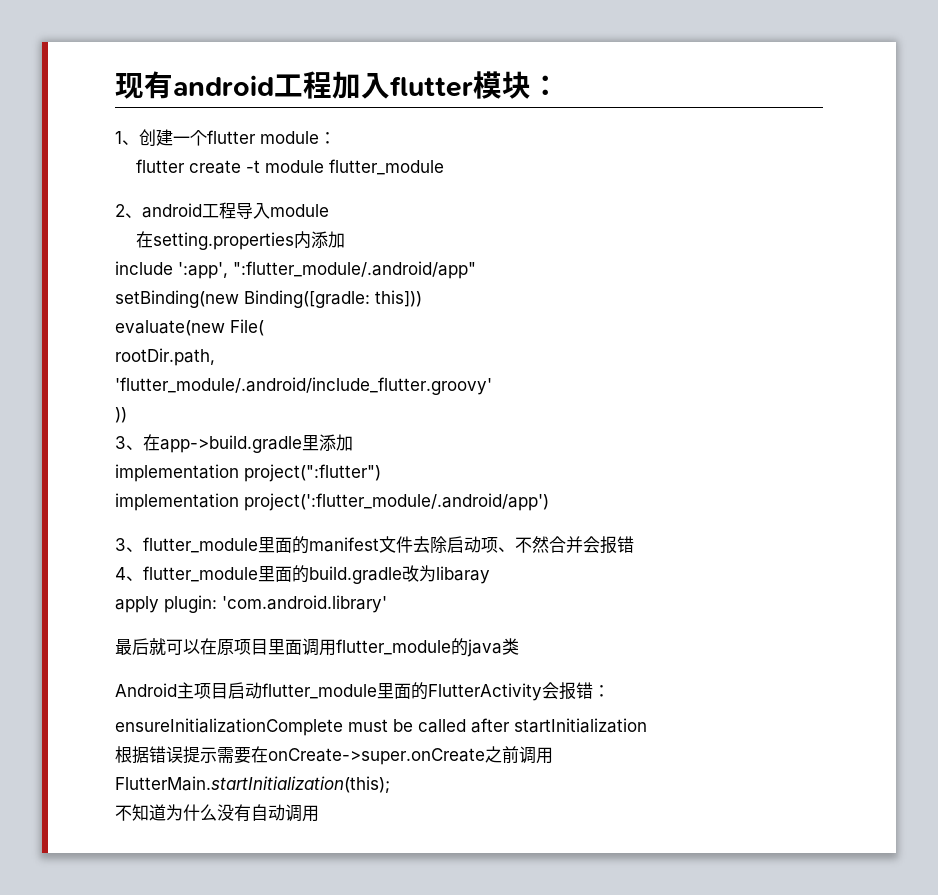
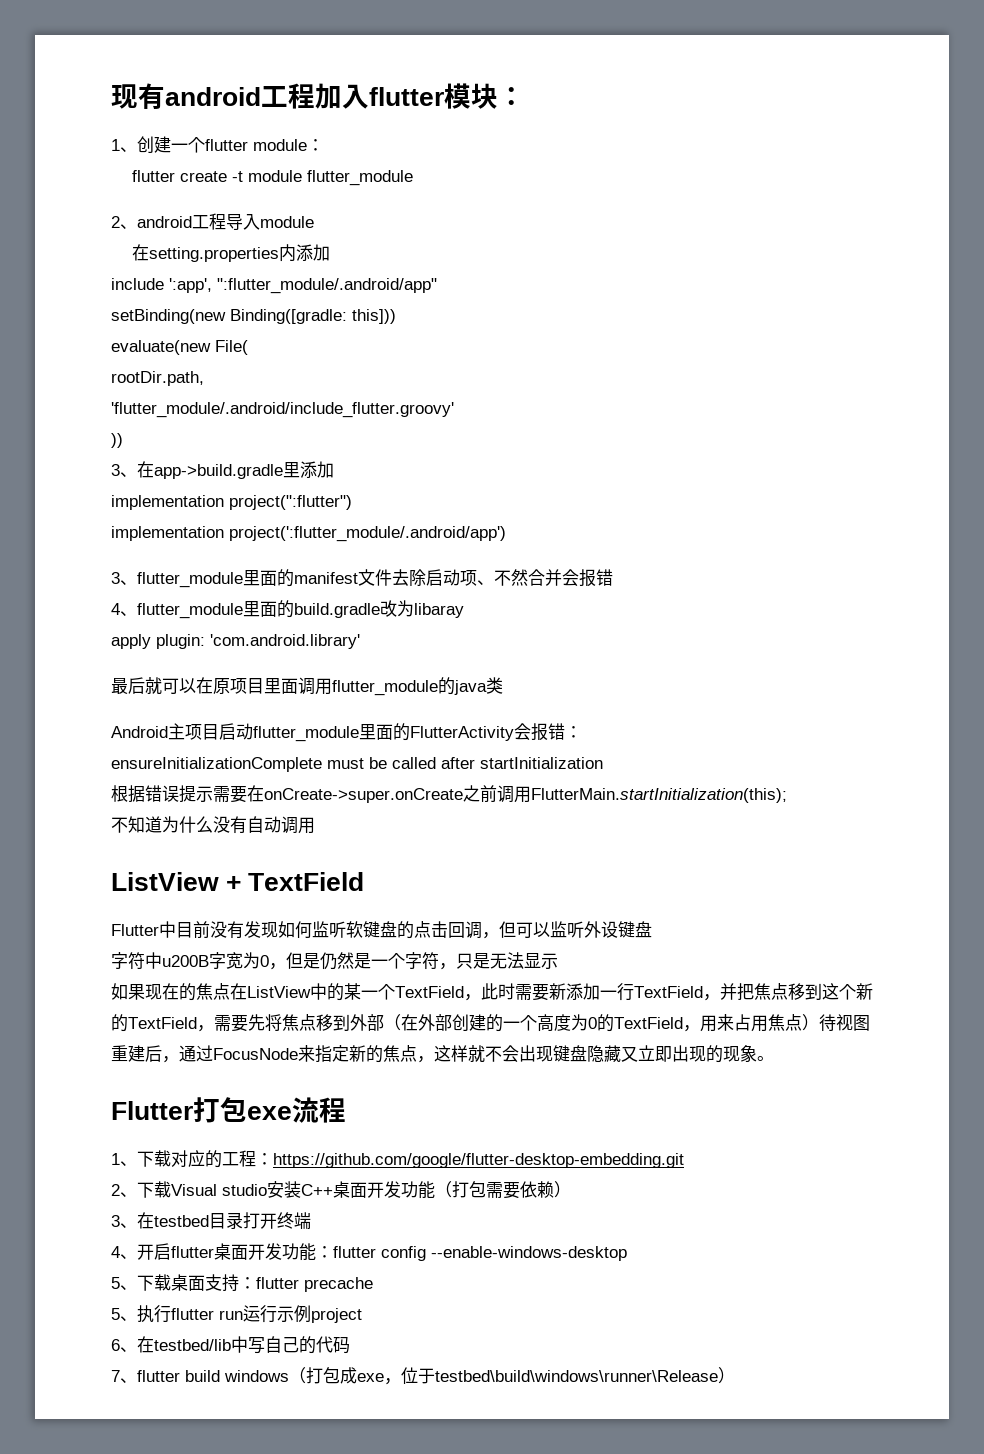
(319, 813) none -> [111,872,365,891] [111,921,652,939] [111,952,558,970] [111,983,873,1001] [111,1014,870,1032] [111,1045,774,1063] [111,1097,346,1123] [111,1150,684,1168] [111,1181,571,1199] [111,1212,311,1229] [111,1243,627,1261] [111,1274,373,1292] [111,1305,362,1323] [111,1336,350,1354] [111,1367,735,1385] // ListView + TextField // Flutter中目前没有发现如何监听软键盘的点击回调，但可以监听外设键盘 // 字符中u200B字宽为0，但是仍然是一个字符，只是无法显示 // 如果现在的焦点在ListView中的某一个TextField，此时需要新添加一行TextField，并把焦点移到这个新的TextField，需要先将焦点移到外部（在外部创建的一个高度为0的TextField，用来占用焦点）待视图重建后，通过FocusNode来指定新的焦点，这样就不会出现键盘隐藏又立即出现的现象。 // Flutter打包exe流程 // 1、下载对应的工程：https://github.com/google/flutter-desktop-embedding.git // 2、下载Visual studio安装C++桌面开发功能（打包需要依赖） // 3、在testbed目录打开终端 // 4、开启flutter桌面开发功能：flutter config --enable-windows-desktop // 5、下载桌面支持：flutter precache // 5、执行flutter run运行示例project // 6、在testbed/lib中写自己的代码 // 7、flutter build windows（打包成exe，位于testbed\build\windows\runner\Release）

